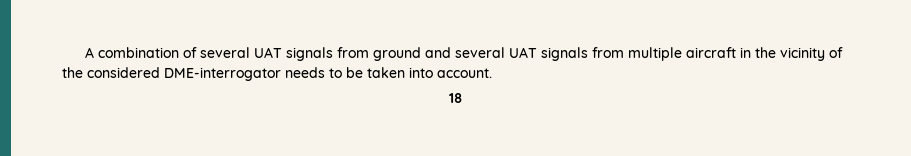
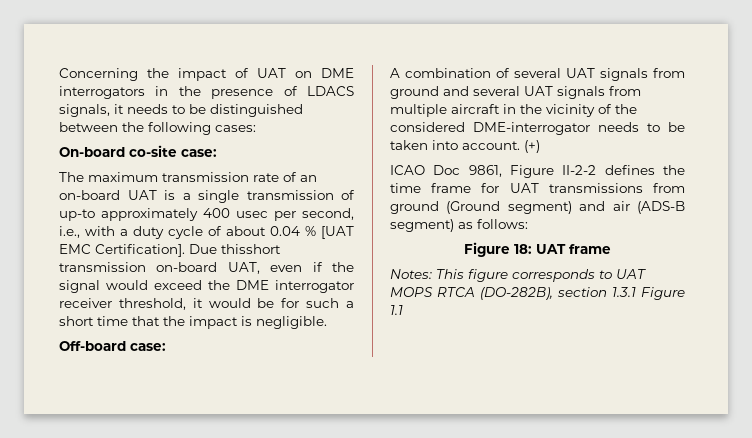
(85, 52) none -> [59,68,354,81] [59,86,354,99] [59,104,303,117] [59,122,256,135] [59,145,217,157] [59,172,317,182] [59,190,355,203] [59,208,354,221] [59,226,354,239] [59,244,281,257] [59,262,354,274] [59,280,354,293] [59,298,354,310] [59,316,327,329] [59,341,166,351] Concerning the impact of UAT on DME interrogators in the presence of LDACS signals, it needs to be distinguished between the following cases: // On-board co-site case: // The maximum transmission rate of an on-board UAT is a single transmission of up-to approximately 400 usec per second, i.e., with a duty cycle of about 0.04 % [UAT EMC Certification]. Due thisshort transmission on-board UAT, even if the signal would exceed the DME interrogator receiver threshold, it would be for such a short time that the impact is negligible. // Off-board case: //
[449,93,462,103] // 18 -> [524,140,540,153] [390,165,685,178] [390,183,685,193] [390,201,685,214] [390,219,528,232] [464,242,611,257] [390,269,646,282] [390,287,685,300] [390,305,403,315] (+) // ICAO Doc 9861, Figure II-2-2 defines the time frame for UAT transmissions from ground (Ground segment) and air (ADS-B segment) as follows: // Figure 18: UAT frame // Notes: This figure corresponds to UAT MOPS RTCA (DO-282B), section 1.3.1 Figure 1.1

